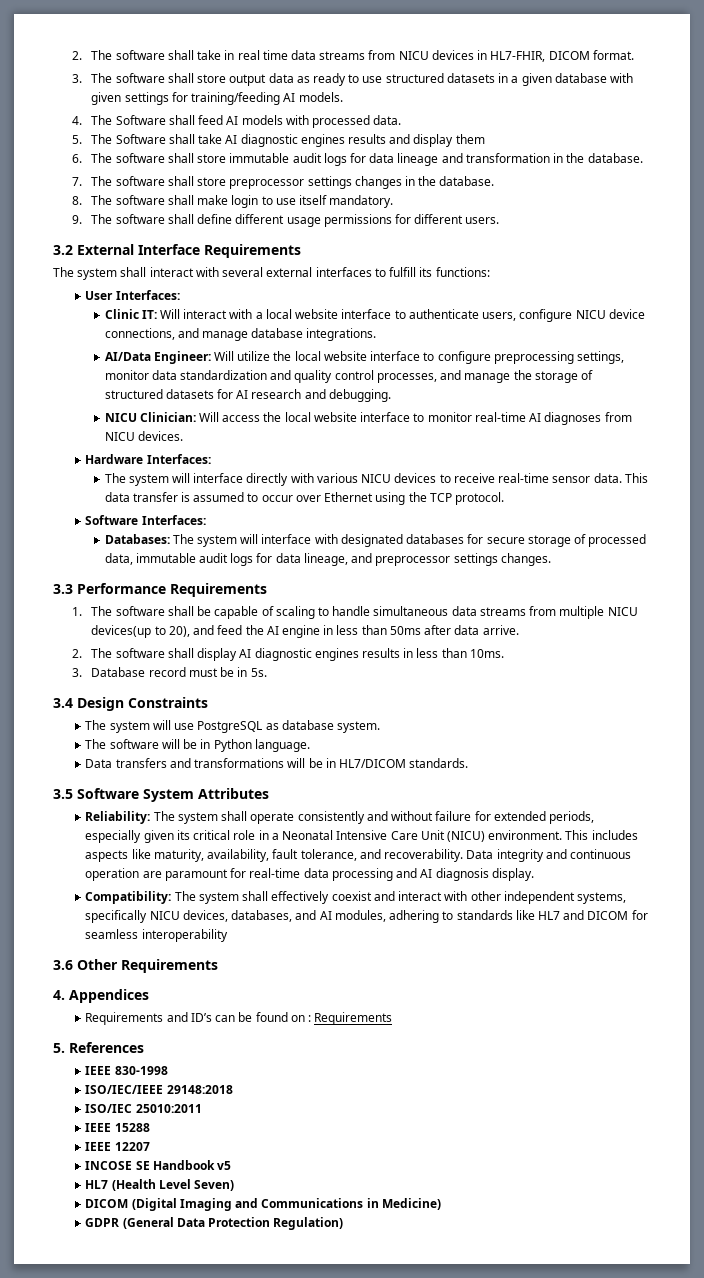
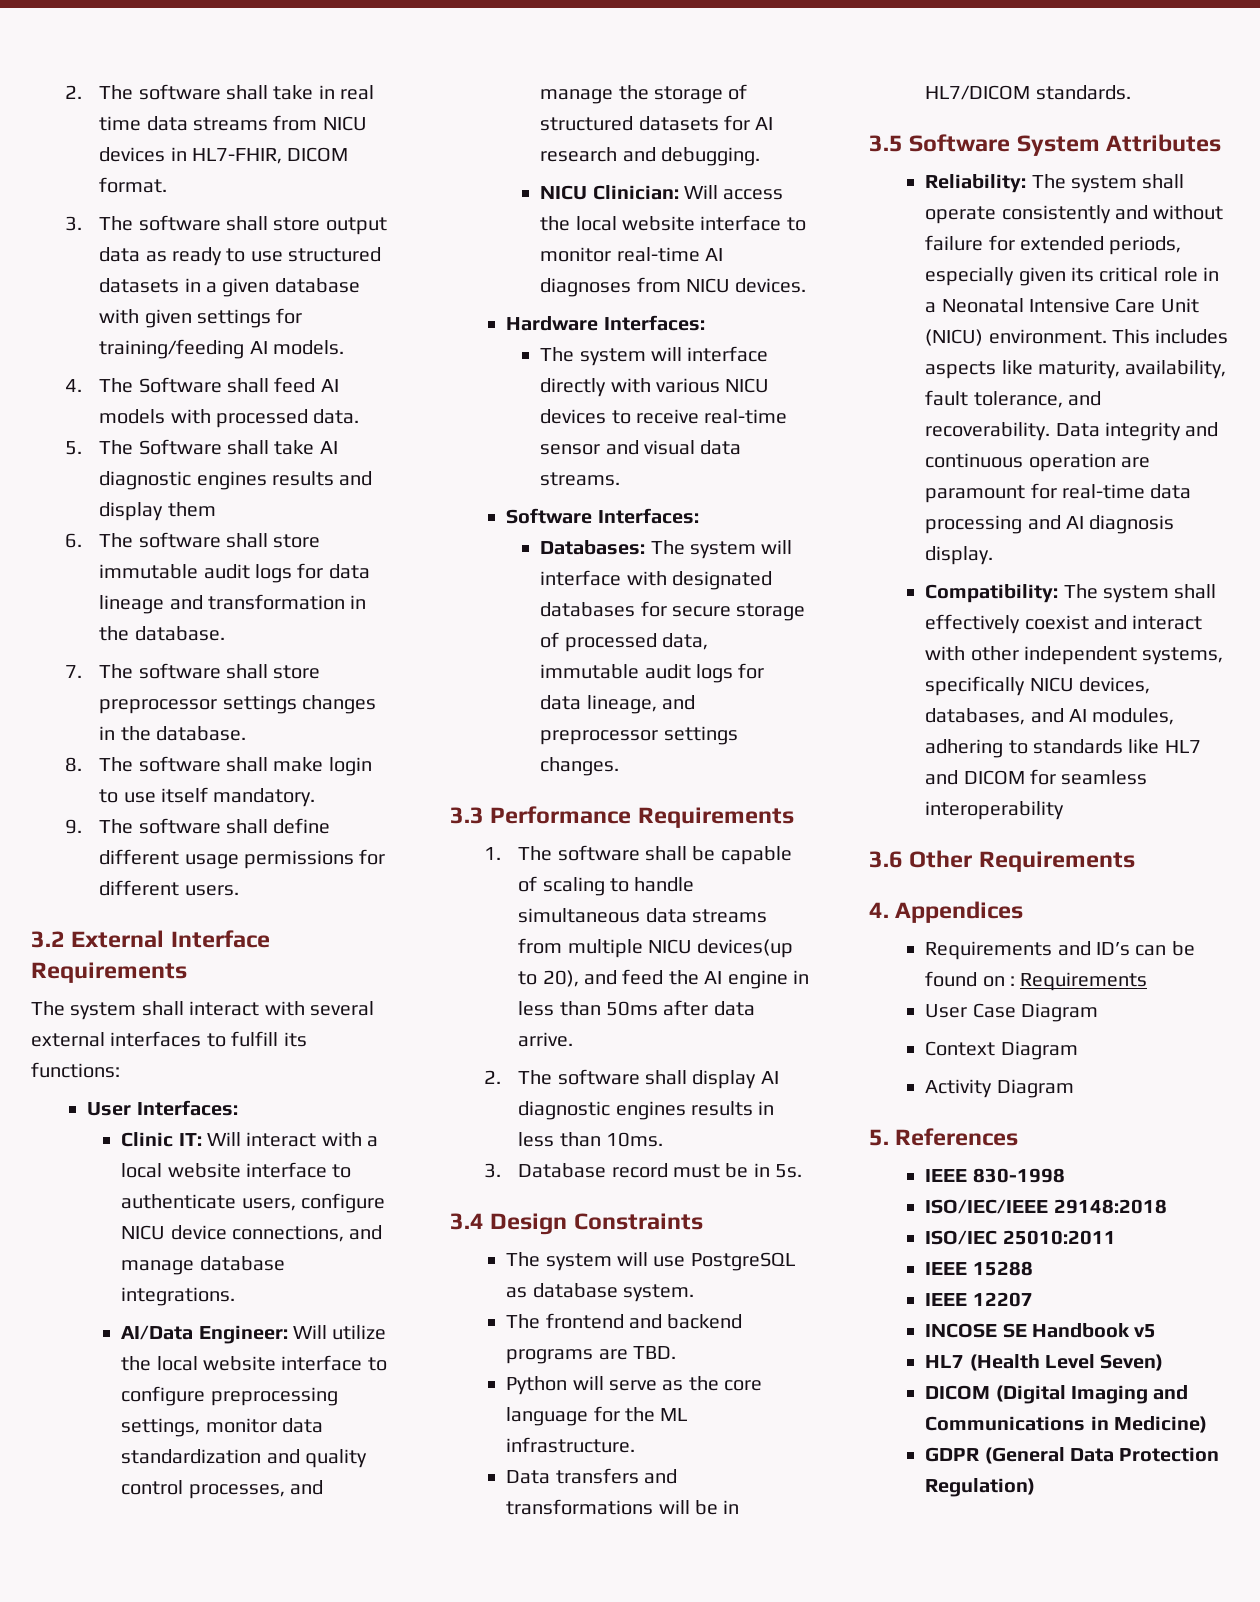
[593,473,648,483] [104,492,505,505] data. This data transfer is assumed to occur over Ethernet using the TCP protocol. -> [605,440,742,455] [540,472,621,486] and visual data streams.
[109,739,310,752] software will be in Python language. -> [545,1313,743,1329] [506,1346,676,1364] [506,1376,763,1395] [506,1406,688,1426] [506,1437,636,1453] frontend and backend programs are TBD. // Python will serve as the core language for the ML infrastructure.
(393, 1018) none -> [925,1003,1098,1022] [925,1041,1078,1060] [925,1079,1074,1098] // User Case Diagram // Context Diagram // Activity Diagram

